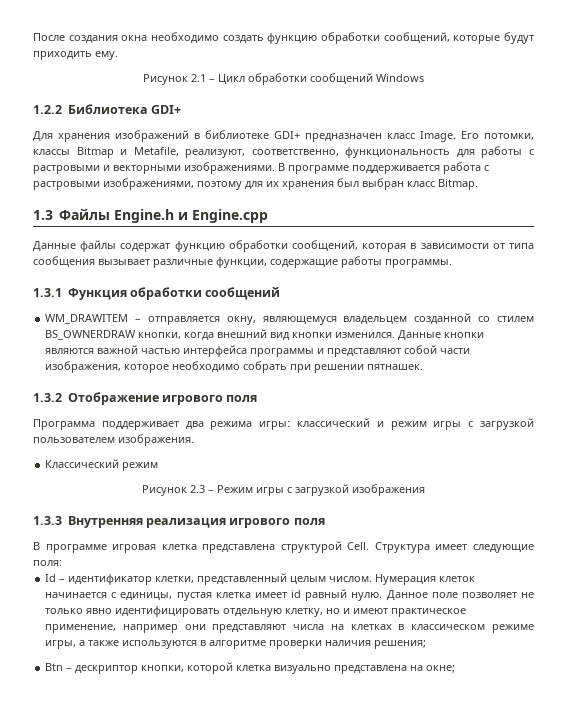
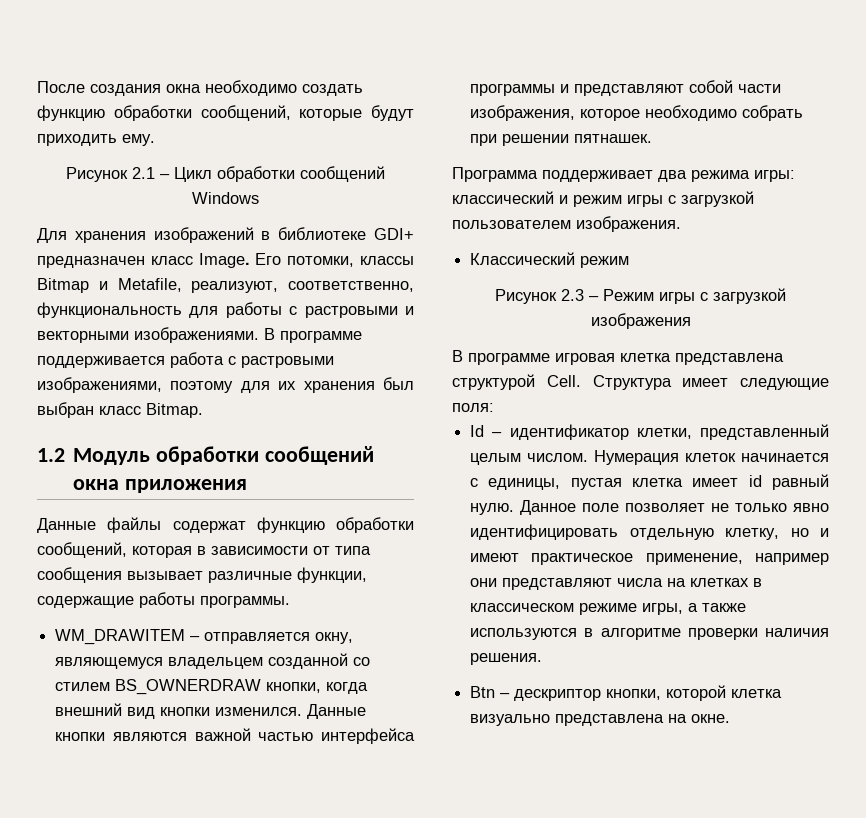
[33,104,181,114] // 1.2.2 Библиотека GDI+ -> (259, 198) none
[33,209,268,223] 1.3 Файлы Engine.h и Engine.cpp -> [37,446,375,465] [73,479,248,493] 1.2 Модуль обработки сообщений окна приложения
[33,287,281,300] // 1.3.1 Функция обработки сообщений -> (290, 602) none
[33,392,258,405] // 1.3.2 Отображение игрового поля -> (653, 138) none
[33,516,325,528] // 1.3.3 Внутренняя реализация игрового поля -> (691, 321) none
[374,640,427,649] решения; -> [470,653,543,665] решения.
[426,665,456,673] окне; -> [691,714,731,723] окне.

